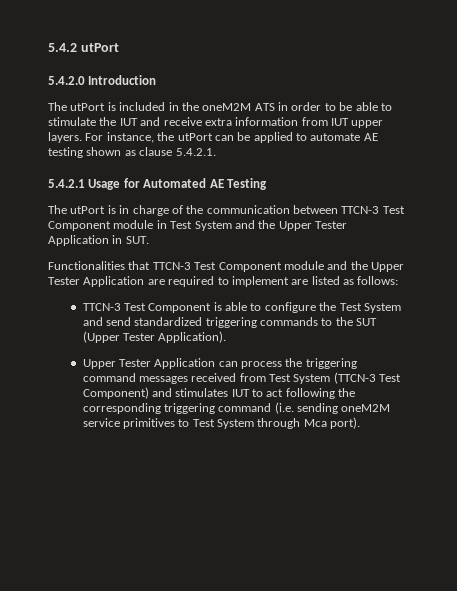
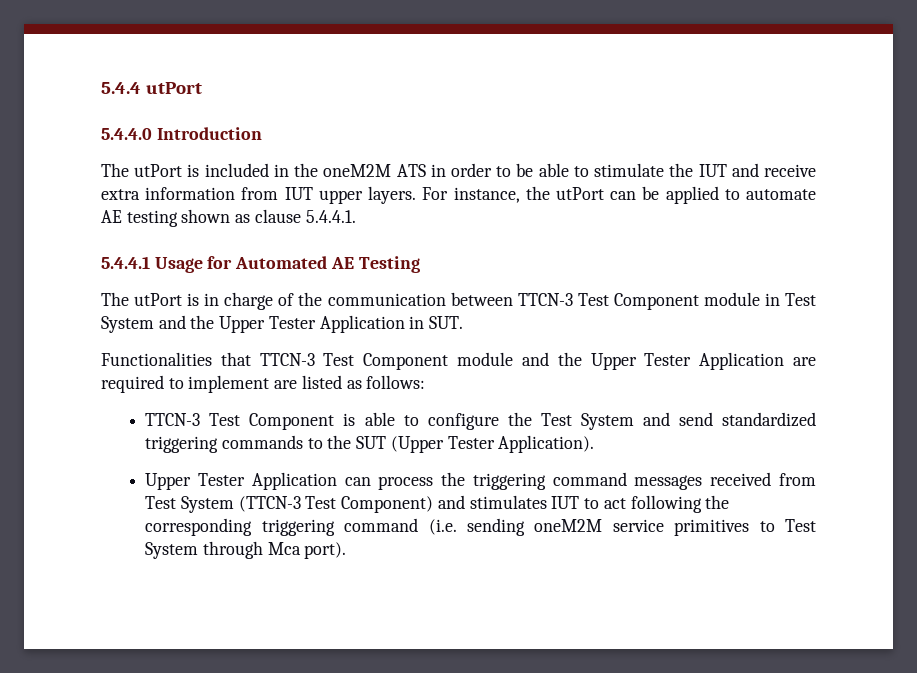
[48,43,77,52] 5.4.2 -> [101,82,141,94] 5.4.4
[48,76,85,85] 5.4.2.0 -> [101,128,152,140] 5.4.4.0
[175,148,216,156] [48,179,85,188] 5.4.2.1. // 5.4.2.1 -> [305,210,356,223] [101,256,150,269] 5.4.4.1. // 5.4.4.1

